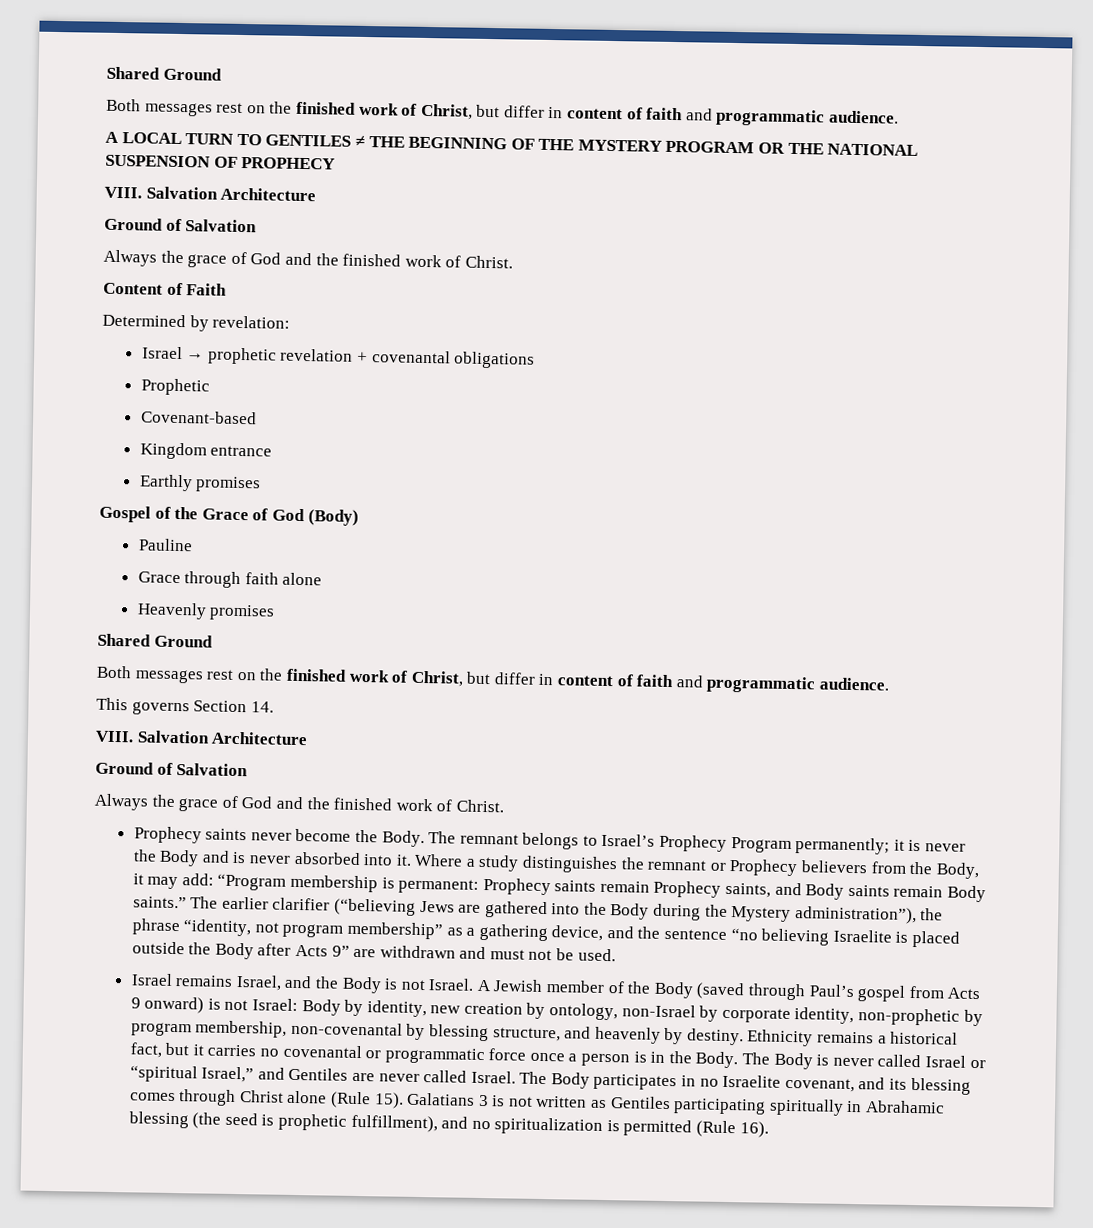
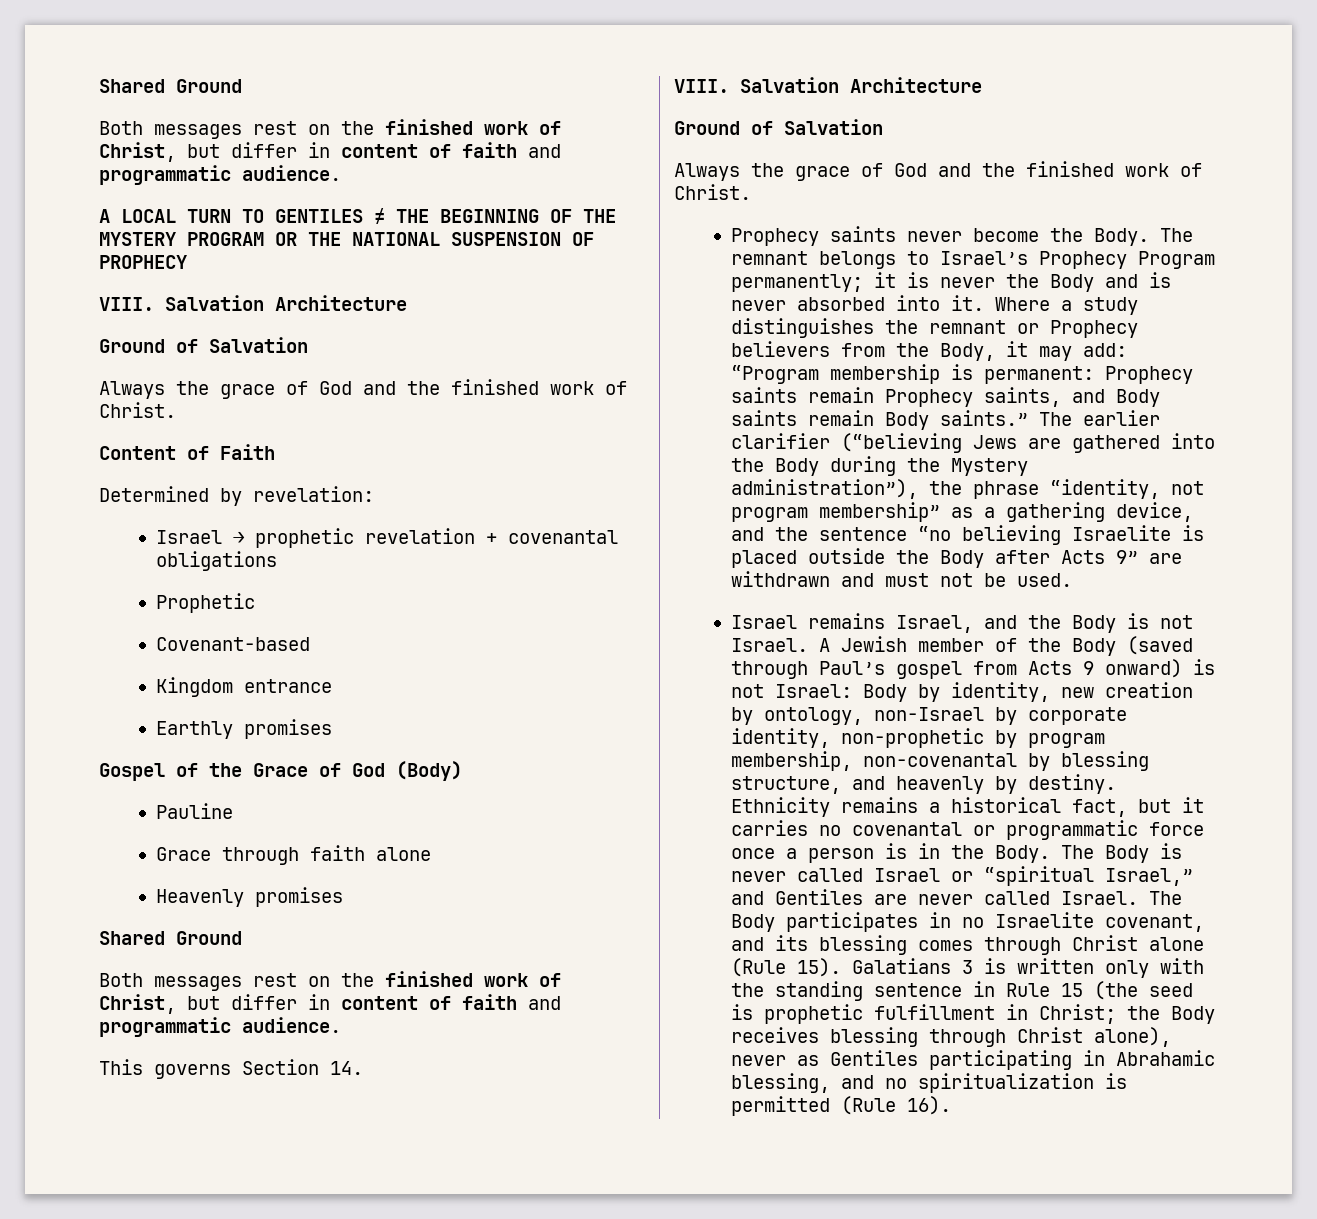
[508,1095,946,1116] [128,1111,438,1133] not written as Gentiles participating spiritually in Abrahamic blessing (the seed is prophetic fulfillment), -> [1017,958,1205,978] [731,981,1194,1001] [731,1004,1216,1024] [731,1027,1172,1047] [731,1050,1216,1070] [731,1073,831,1093] written only with the standing sentence in Rule 15 (the seed is prophetic fulfillment in Christ; the Body receives blessing through Christ alone), never as Gentiles participating in Abrahamic blessing,

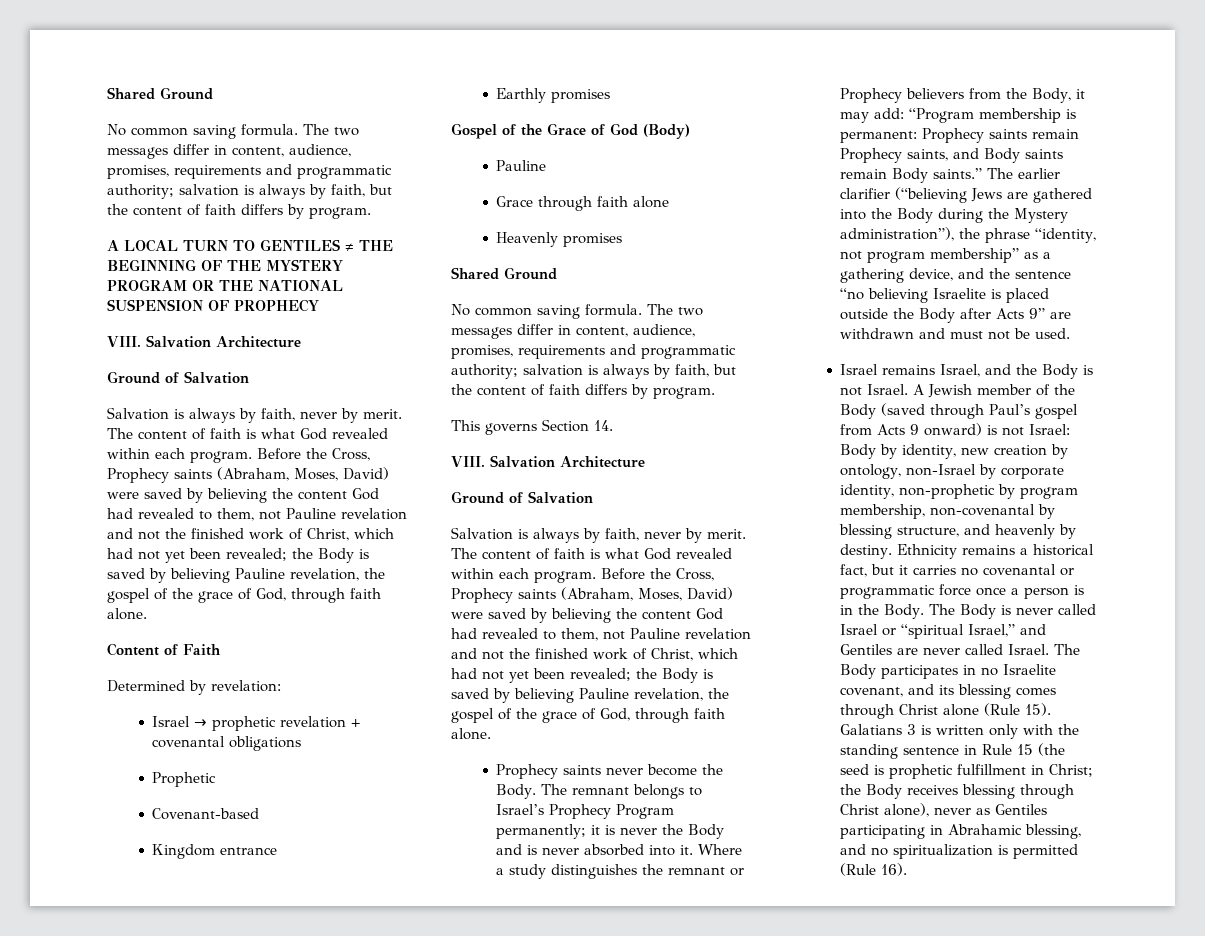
[99,79,242,93] [99,119,561,139] [99,142,561,162] [99,165,341,185] Shared Ground // Both messages rest on the finished work of Christ, but differ in content of faith and programmatic audience. -> [107,87,213,100] [107,124,359,139] [107,144,351,159] [107,164,392,179] [107,184,392,199] [107,204,371,219] Shared Ground // No common saving formula. The two messages differ in content, audience, promises, requirements and programmatic authority; salvation is always by faith, but the content of faith differs by program.
[99,379,627,399] [99,402,176,418] Always the grace of God and the finished work of Christ. -> [107,407,402,423] [107,428,388,440] [107,448,370,463] [107,467,389,483] [107,488,379,503] [107,508,407,521] [107,528,394,541] [107,548,369,563] [107,568,385,583] [107,588,381,603] [107,608,147,620] Salvation is always by faith, never by merit. The content of faith is what God revealed within each program. Before the Cross, Prophecy saints (Abraham, Moses, David) were saved by believing the content God had revealed to them, not Pauline revelation and not the finished work of Christ, which had not yet been revealed; the Body is saved by believing Pauline revelation, the gospel of the grace of God, through faith alone.
[99,971,561,991] [99,994,561,1014] [99,1017,341,1037] Both messages rest on the finished work of Christ, but differ in content of faith and programmatic audience. -> [451,304,703,319] [451,324,695,339] [451,344,736,359] [451,364,736,379] [451,384,715,399] No common saving formula. The two messages differ in content, audience, promises, requirements and programmatic authority; salvation is always by faith, but the content of faith differs by program.
[674,161,1202,181] [674,184,751,200] Always the grace of God and the finished work of Christ. -> [451,527,746,543] [451,548,732,560] [451,568,714,583] [451,587,733,603] [451,608,723,623] [451,628,751,641] [451,648,738,661] [451,668,713,683] [451,688,729,703] [451,708,725,723] [451,728,491,740] Salvation is always by faith, never by merit. The content of faith is what God revealed within each program. Before the Cross, Prophecy saints (Abraham, Moses, David) were saved by believing the content God had revealed to them, not Pauline revelation and not the finished work of Christ, which had not yet been revealed; the Body is saved by believing Pauline revelation, the gospel of the grace of God, through faith alone.

